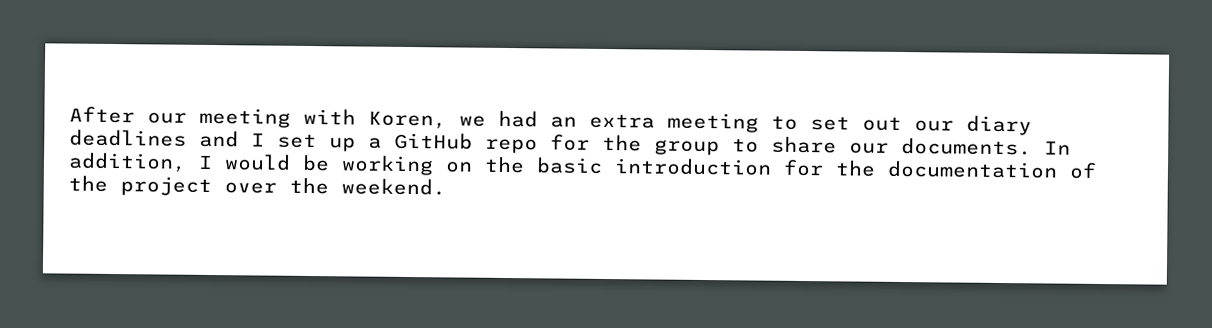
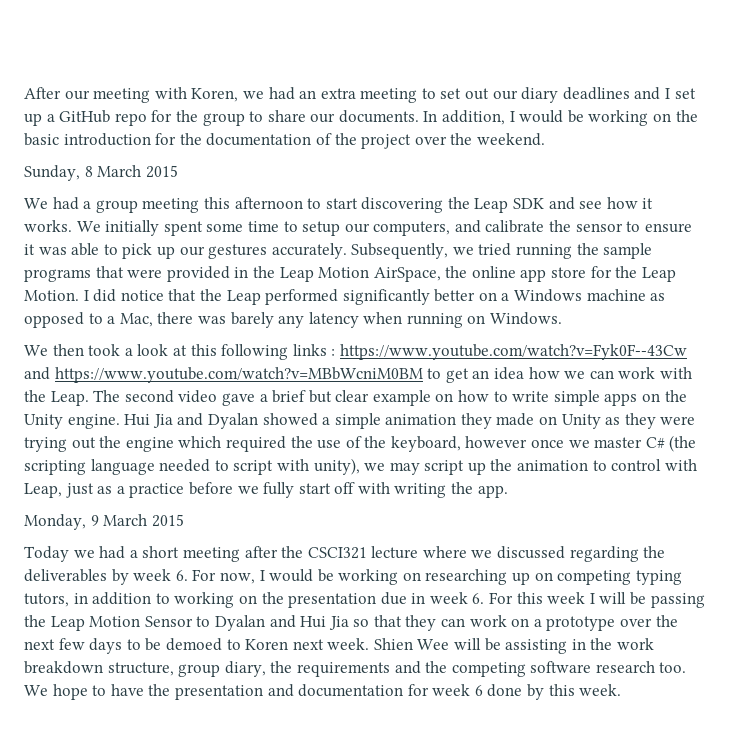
(446, 187) none -> [24,165,178,181] [24,197,654,213] [24,220,692,236] [24,243,653,259] [24,266,676,282] [24,289,666,305] [24,312,563,328] [24,344,687,360] [24,367,692,383] [24,390,687,406] [24,413,696,429] [24,435,697,452] [24,458,697,475] [24,482,508,498] [24,514,184,530] [24,546,666,562] [24,569,682,585] [24,592,705,608] [24,615,678,631] [24,638,655,654] [24,661,687,677] [24,684,622,700] // Sunday, 8 March 2015 // We had a group meeting this afternoon to start discovering the Leap SDK and see how it works. We initially spent some time to setup our computers, and calibrate the sensor to ensure it was able to pick up our gestures accurately. Subsequently, we tried running the sample programs that were provided in the Leap Motion AirSpace, the online app store for the Leap Motion. I did notice that the Leap performed significantly better on a Windows machine as opposed to a Mac, there was barely any latency when running on Windows. // We then took a look at this following links : https://www.youtube.com/watch?v=Fyk0F--43Cw and https://www.youtube.com/watch?v=MBbWcniM0BM to get an idea how we can work with the Leap. The second video gave a brief but clear example on how to write simple apps on the Unity engine. Hui Jia and Dyalan showed a simple animation they made on Unity as they were trying out the engine which required the use of the keyboard, however once we master C# (the scripting language needed to script with unity), we may script up the animation to control with Leap, just as a practice before we fully start off with writing the app. // Monday, 9 March 2015 // Today we had a short meeting after the CSCI321 lecture where we discussed regarding the deliverables by week 6. For now, I would be working on researching up on competing typing tutors, in addition to working on the presentation due in week 6. For this week I will be passing the Leap Motion Sensor to Dyalan and Hui Jia so that they can work on a prototype over the next few days to be demoed to Koren next week. Shien Wee will be assisting in the work breakdown structure, group diary, the requirements and the competing software research too. We hope to have the presentation and documentation for week 6 done by this week.

